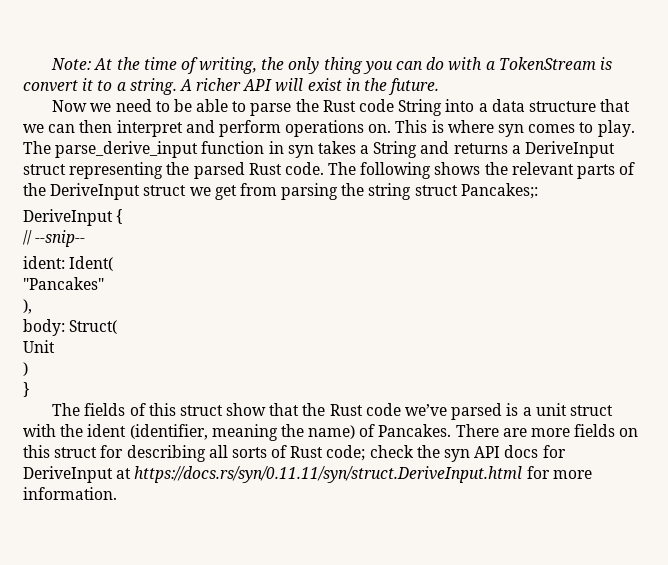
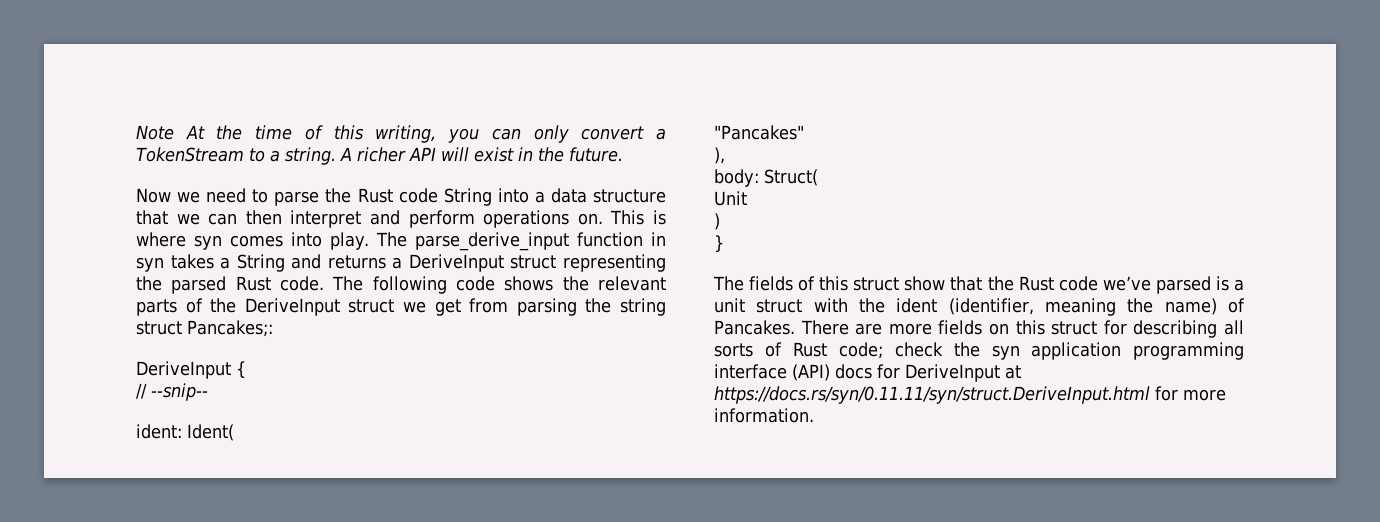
[51,58,92,70] Note: -> [136,125,174,140] Note
[199,57,612,74] [23,78,94,92] writing, the only thing you can do with a TokenStream is convert it -> [333,125,666,143] [136,147,244,162] this writing, you can only convert a TokenStream
[173,99,247,112] be able to -> (269, 196) none
[579,122,594,133] to -> [290,232,322,247] into
(432, 170) none -> [455,276,495,291] code
[474,446,501,458] API -> [1031,342,1244,360] [714,364,830,381] application programming interface (API)

